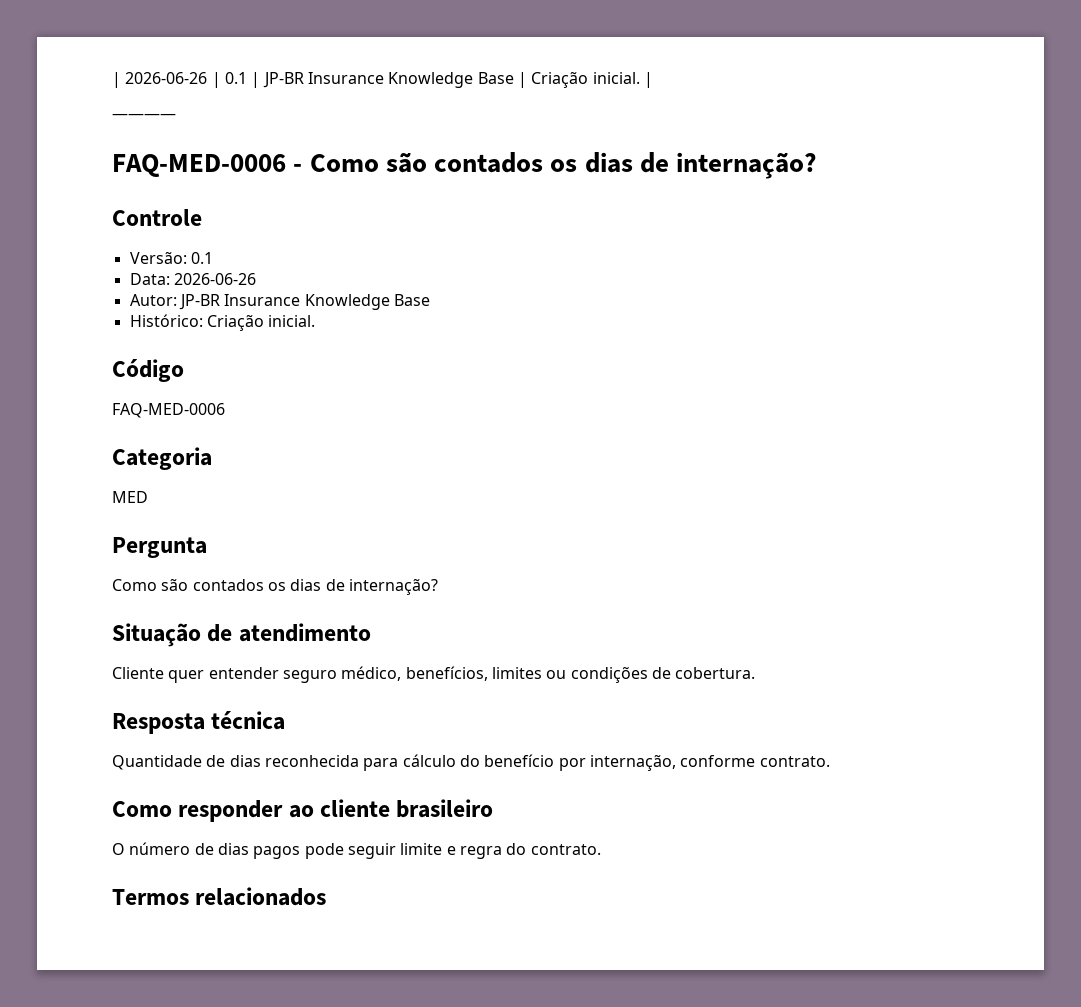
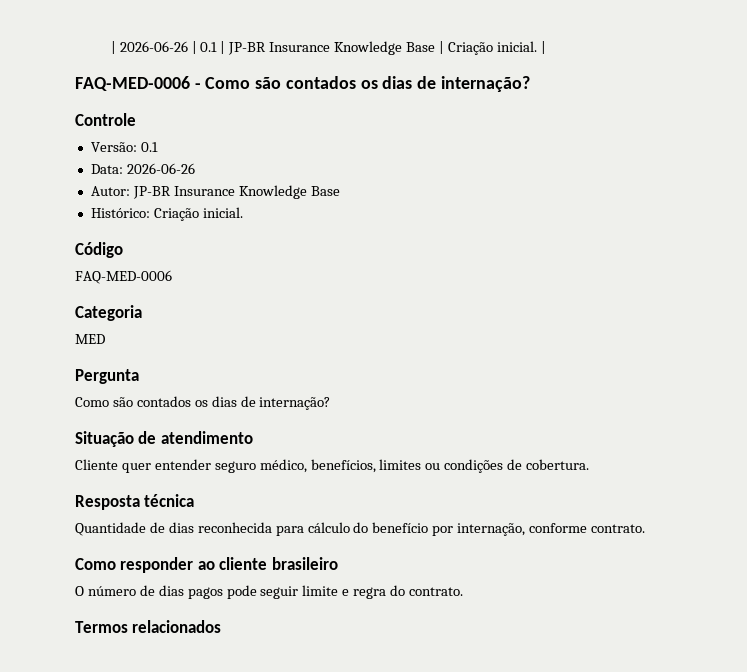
[112,113,176,119] // ———— -> (546, 47) none

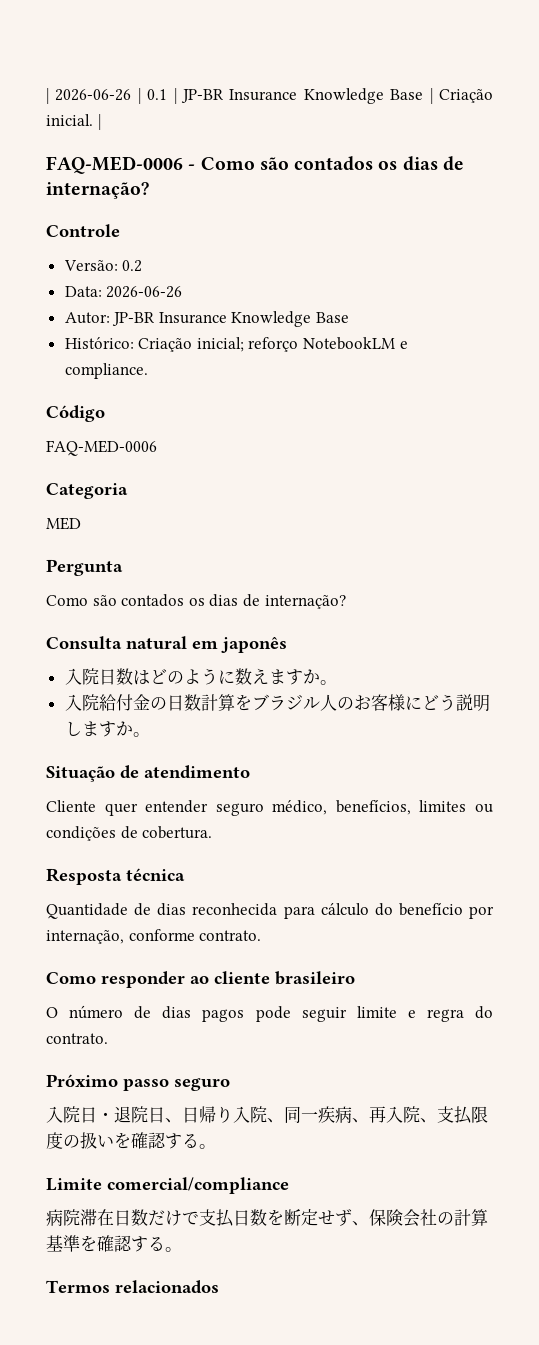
[140,142,158,152] 0.1 -> [122,260,143,272] 0.2
[202,207,243,218] inicial. -> [196,337,408,352] [64,363,148,379] inicial; reforço NotebookLM e compliance.
(331, 403) none -> [46,636,287,653] [64,668,337,685] [64,694,490,712] [64,721,150,737] // Consulta natural em japonês // 入院日数はどのように数えますか。 // 入院給付金の日数計算をブラジル人のお客様にどう説明しますか。
(464, 591) none -> [46,1074,230,1091] [46,1106,488,1124] [46,1132,216,1149] [46,1177,289,1194] [46,1209,488,1227] [46,1235,182,1252] // Próximo passo seguro // 入院日・退院日、日帰り入院、同一疾病、再入院、支払限度の扱いを確認する。 // Limite comercial/compliance // 病院滞在日数だけで支払日数を断定せず、保険会社の計算基準を確認する。

